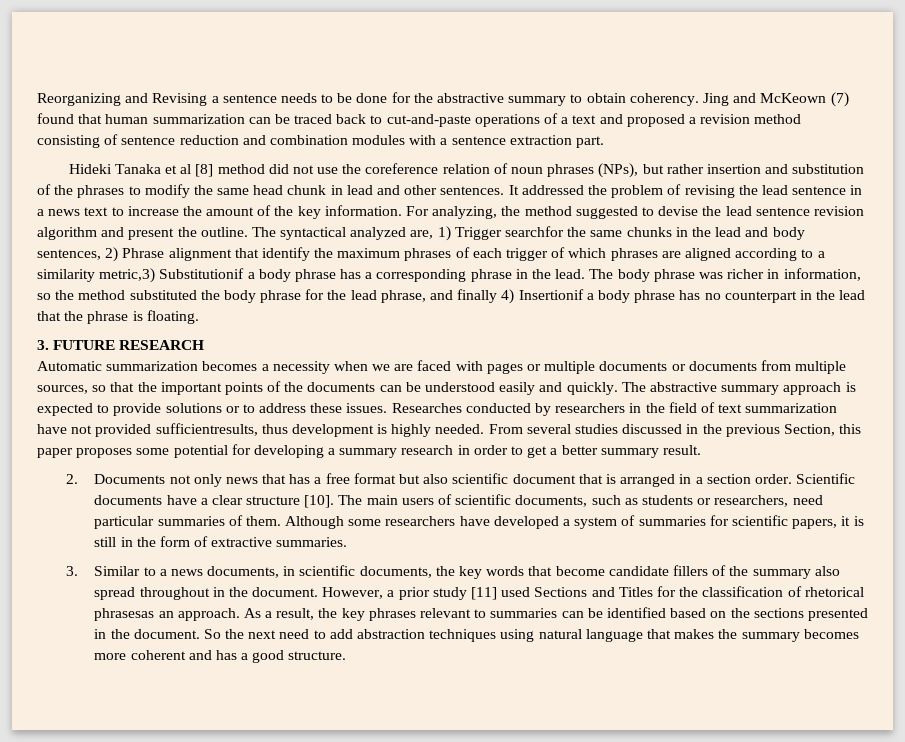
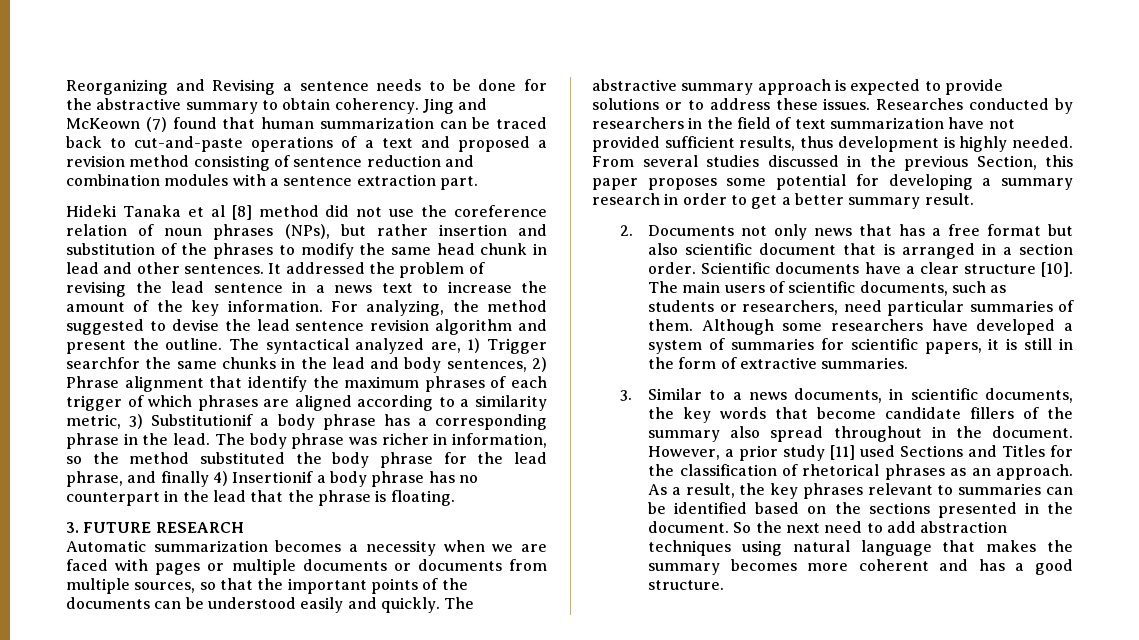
[99,268,156,283] metric,3) -> [66,414,144,429] metric, 3)
[155,423,258,436] sufficientresults, -> [664,136,796,151] sufficient results,
[94,608,155,621] phrasesas -> [884,464,967,480] phrases as

